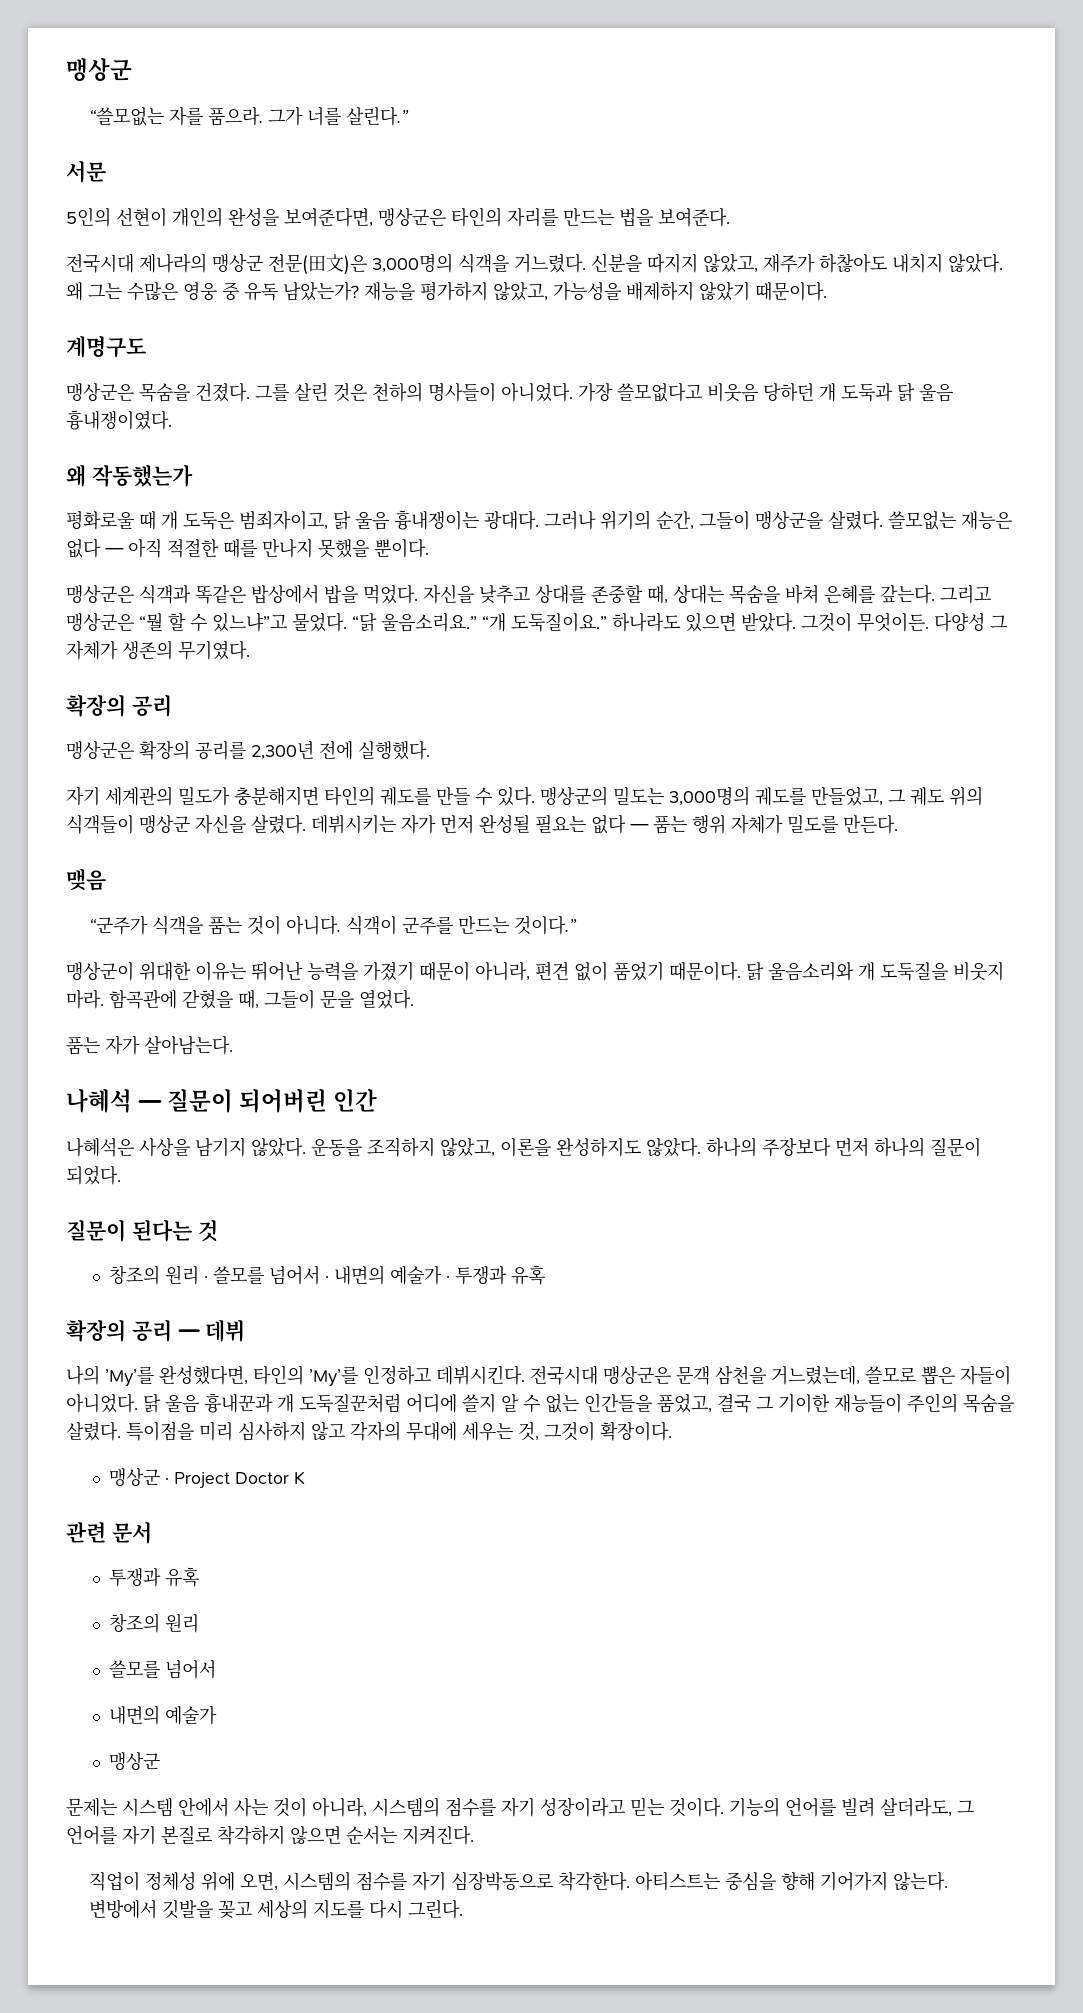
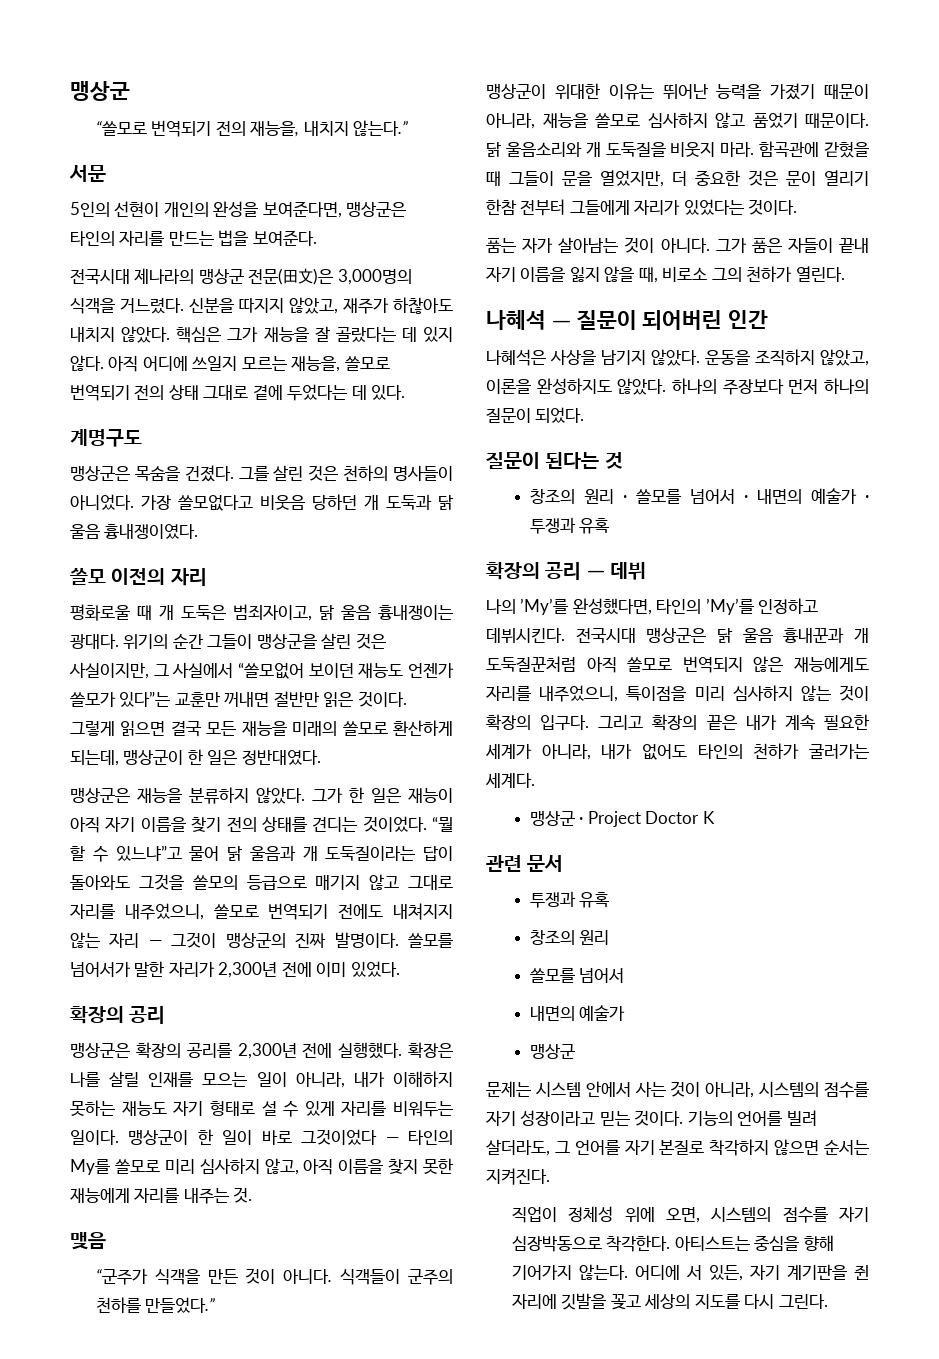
[66,58,132,81] [89,106,410,126] 맹상군 // “쓸모없는 자를 품으라. 그가 너를 살린다.” -> [70,81,130,101] [95,120,409,137] 맹상군 // “쓸모로 번역되기 전의 재능을, 내치지 않는다.”
[66,281,827,301] 왜 그는 수많은 영웅 중 유독 남았는가? 재능을 평가하지 않았고, 가능성을 배제하지 않았기 때문이다. -> [176,326,453,343] [70,355,390,372] [70,384,406,401] 핵심은 그가 재능을 잘 골랐다는 데 있지 않다. 아직 어디에 쓰일지 모르는 재능을, 쓸모로 번역되기 전의 상태 그대로 곁에 두었다는 데 있다.
[66,464,193,487] 왜 작동했는가 -> [70,568,207,586] 쓸모 이전의 자리
[544,510,1012,530] [66,538,429,558] [66,584,991,604] [66,612,1007,632] [66,640,250,660] 그러나 위기의 순간, 그들이 맹상군을 살렸다. 쓸모없는 재능은 없다 — 아직 적절한 때를 만나지 못했을 뿐이다. // 맹상군은 식객과 똑같은 밥상에서 밥을 먹었다. 자신을 낮추고 상대를 존중할 때, 상대는 목숨을 바쳐 은혜를 갚는다. 그리고 맹상군은 “뭘 할 수 있느냐”고 물었다. “닭 울음소리요.” “개 도둑질이요.” 하나라도 있으면 받았다. 그것이 무엇이든. 다양성 그 자체가 생존의 무기였다. -> [123,633,386,650] [69,662,454,679] [70,691,407,707] [70,720,453,737] [70,749,321,766] [70,787,453,804] [70,816,453,833] [70,845,453,862] [70,874,453,890] [70,903,454,920] [70,932,453,948] [70,961,400,978] 위기의 순간 그들이 맹상군을 살린 것은 사실이지만, 그 사실에서 “쓸모없어 보이던 재능도 언젠가 쓸모가 있다”는 교훈만 꺼내면 절반만 읽은 것이다. 그렇게 읽으면 결국 모든 재능을 미래의 쓸모로 환산하게 되는데, 맹상군이 한 일은 정반대였다. // 맹상군은 재능을 분류하지 않았다. 그가 한 일은 재능이 아직 자기 이름을 찾기 전의 상태를 견디는 것이었다. “뭘 할 수 있느냐”고 물어 닭 울음과 개 도둑질이라는 답이 돌아와도 그것을 쓸모의 등급으로 매기지 않고 그대로 자리를 내주었으니, 쓸모로 번역되기 전에도 내쳐지지 않는 자리 — 그것이 맹상군의 진짜 발명이다. 쓸모를 넘어서가 말한 자리가 2,300년 전에 이미 있었다.
[66,786,983,806] [66,814,898,834] // 자기 세계관의 밀도가 충분해지면 타인의 궤도를 만들 수 있다. 맹상군의 밀도는 3,000명의 궤도를 만들었고, 그 궤도 위의 식객들이 맹상군 자신을 살렸다. 데뷔시키는 자가 먼저 완성될 필요는 없다 — 품는 행위 자체가 밀도를 만든다. -> [408,1042,453,1059] [70,1071,453,1088] [70,1100,453,1117] [70,1129,453,1145] [70,1158,453,1175] [70,1187,253,1204] 확장은 나를 살릴 인재를 모으는 일이 아니라, 내가 이해하지 못하는 재능도 자기 형태로 설 수 있게 자리를 비워두는 일이다. 맹상군이 한 일이 바로 그것이었다 — 타인의 My를 쓸모로 미리 심사하지 않고, 아직 이름을 찾지 못한 재능에게 자리를 내주는 것.
[208,915,578,935] 품는 것이 아니다. 식객이 군주를 만드는 것이다.” -> [207,1268,453,1285] [95,1297,216,1313] 만든 것이 아니다. 식객들이 군주의 천하를 만들었다.”
[535,961,608,981] 편견 없이 -> [542,112,745,128] 재능을 쓸모로 심사하지 않고
[238,990,259,1009] 때, -> [486,171,501,186] 때
[359,989,414,1009] [66,1035,233,1055] 열었다. // 품는 자가 살아남는다. -> [600,170,869,187] [486,199,798,216] [486,237,869,253] [486,266,845,283] 열었지만, 더 중요한 것은 문이 열리기 한참 전부터 그들에게 자리가 있었다는 것이다. // 품는 자가 살아남는 것이 아니다. 그가 품은 자들이 끝내 자기 이름을 잃지 않을 때, 비로소 그의 천하가 열린다.
[676,1365,1011,1385] [66,1393,138,1413] 문객 삼천을 거느렸는데, 쓸모로 뽑은 자들이 아니었다. -> (707, 635) none
[406,1393,1014,1413] [66,1421,672,1441] 어디에 쓸지 알 수 없는 인간들을 품었고, 결국 그 기이한 재능들이 주인의 목숨을 살렸다. 특이점을 미리 심사하지 않고 각자의 무대에 세우는 것, 그것이 확장이다. -> [586,656,869,673] [486,685,869,702] [486,714,869,731] [485,743,869,760] [485,773,535,788] 아직 쓸모로 번역되지 않은 재능에게도 자리를 내주었으니, 특이점을 미리 심사하지 않는 것이 확장의 입구다. 그리고 확장의 끝은 내가 계속 필요한 세계가 아니라, 내가 없어도 타인의 천하가 굴러가는 세계다.
[89,1899,158,1919] 변방에서 -> [634,1264,869,1281] [511,1294,557,1309] 어디에 서 있든, 자기 계기판을 쥔 자리에

